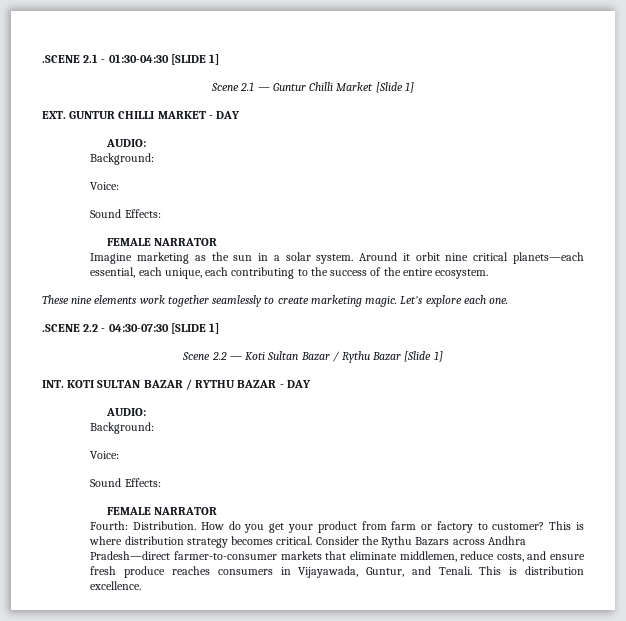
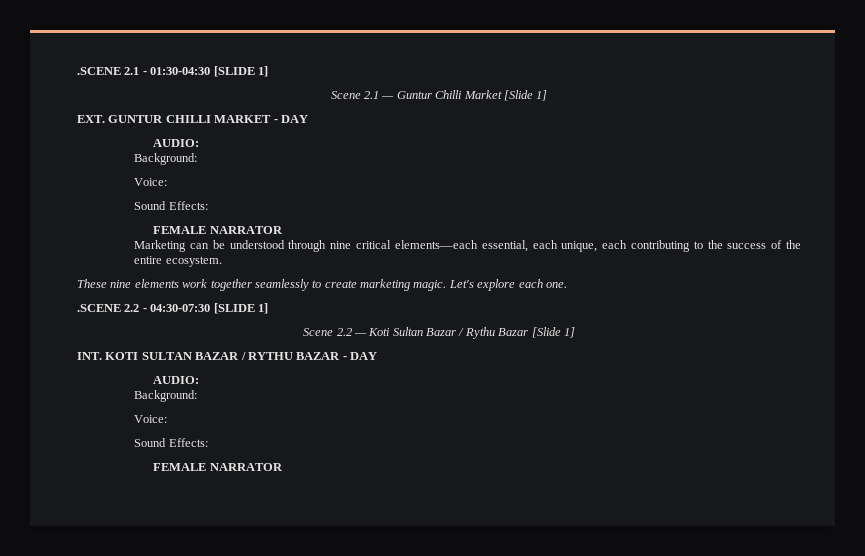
[90,252,440,264] Imagine marketing as the sun in a solar system. Around it orbit -> [134,240,327,252] Marketing can be understood through
[512,252,584,264] planets—each -> [394,240,478,249] elements—each
[90,521,585,533] [89,536,526,548] [90,551,585,562] [90,566,584,578] [90,581,142,590] // Fourth: Distribution. How do you get your product from farm or factory to customer? This is where distribution strategy becomes critical. Consider the Rythu Bazars across Andhra Pradesh—direct farmer-to-consumer markets that eliminate middlemen, reduce costs, and ensure fresh produce reaches consumers in Vijayawada, Guntur, and Tenali. This is distribution excellence. -> (283, 467) none

